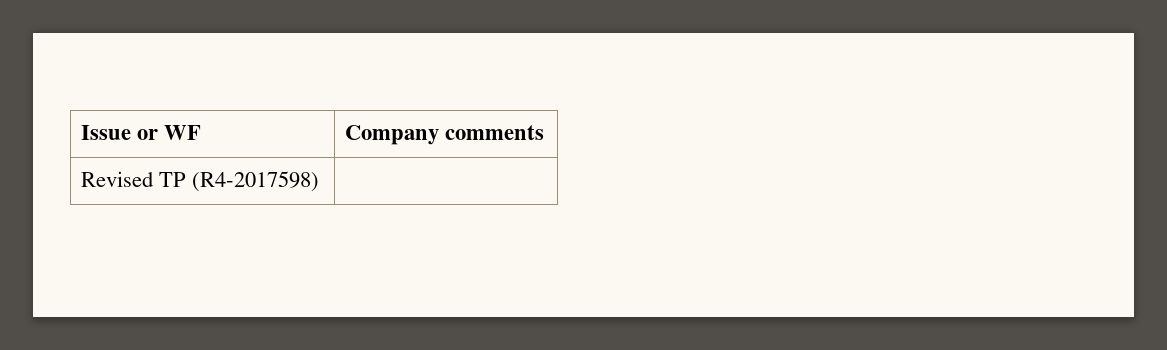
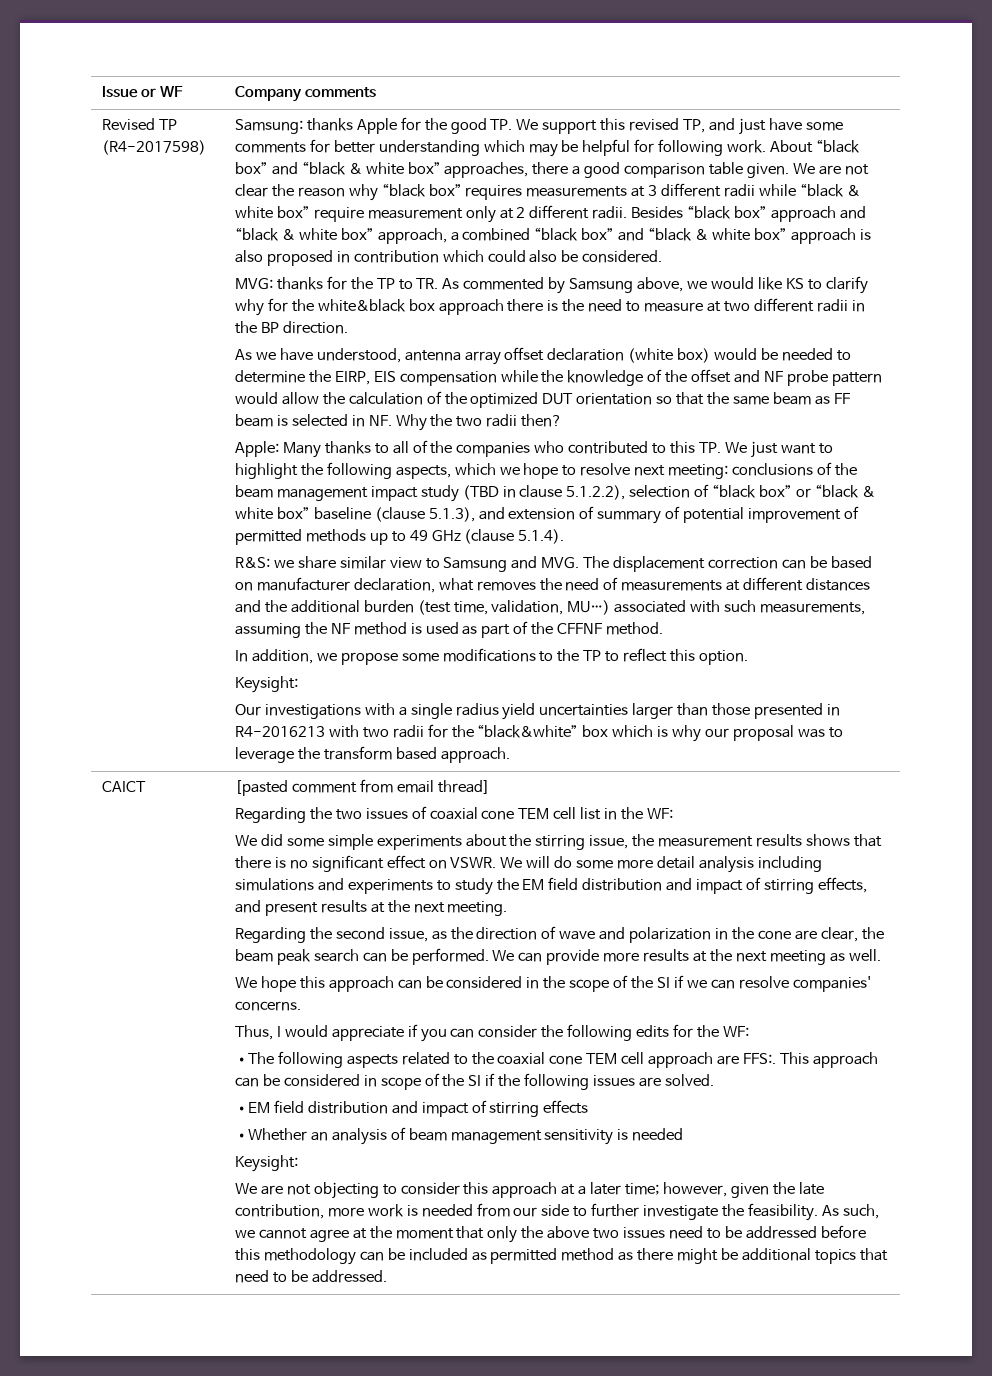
(319, 181) none -> [234,117,843,135] [234,139,860,157] [234,161,869,178] [234,183,860,201] [234,205,866,223] [234,227,871,244] [234,250,663,266] [234,276,868,294] [234,298,865,316] [234,321,348,334] [234,347,851,365] [234,369,882,386] [234,391,850,408] [234,414,563,431] [234,440,833,458] [234,462,857,479] [234,484,875,502] [234,506,859,524] [234,529,565,545] [234,556,872,572] [234,577,871,593] [234,600,866,615] [234,621,664,638] [234,648,748,665] [234,676,298,693] [234,703,840,720] [234,724,843,742] [234,746,510,763] [101,781,146,792] [234,779,490,796] [234,806,673,823] [234,834,882,850] [234,855,822,873] [234,877,867,895] [234,900,508,916] [234,926,884,943] [234,948,881,965] [234,975,871,992] [234,1001,301,1011] [234,1024,749,1042] [234,1051,878,1068] [234,1073,714,1090] [234,1100,589,1117] [234,1127,684,1145] [234,1155,298,1172] [234,1182,824,1199] [234,1203,879,1221] [234,1225,866,1243] [234,1248,888,1265] [234,1270,387,1283] Samsung: thanks Apple for the good TP. We support this revised TP, and just have some comments for better understanding which may be helpful for following work. About “black box” and “black & white box” approaches, there a good comparison table given. We are not clear the reason why “black box” requires measurements at 3 different radii while “black & white box” require measurement only at 2 different radii. Besides “black box” approach and “black & white box” approach, a combined “black box” and “black & white box” approach is also proposed in contribution which could also be considered. // MVG: thanks for the TP to TR. As commented by Samsung above, we would like KS to clarify why for the white&black box approach there is the need to measure at two different radii in the BP direction. // As we have understood, antenna array offset declaration (white box) would be needed to determine the EIRP, EIS compensation while the knowledge of the offset and NF probe pattern would allow the calculation of the optimized DUT orientation so that the same beam as FF beam is selected in NF. Why the two radii then? // Apple: Many thanks to all of the companies who contributed to this TP. We just want to highlight the following aspects, which we hope to resolve next meeting: conclusions of the beam management impact study (TBD in clause 5.1.2.2), selection of “black box” or “black & white box” baseline (clause 5.1.3), and extension of summary of potential improvement of permitted methods up to 49 GHz (clause 5.1.4). // R&S: we share similar view to Samsung and MVG. The displacement correction can be based on manufacturer declaration, what removes the need of measurements at different distances and the additional burden (test time, validation, MU…) associated with such measurements, assuming the NF method is used as part of the CFFNF method. // In addition, we propose some modifications to the TP to reflect this option. // Keysight: // Our investigations with a single radius yield uncertainties larger than those presented in R4-2016213 with two radii for the “black&white” box which is why our proposal was to leverage the transform based approach. // CAICT | [pasted comment from email thread] // Regarding the two issues of coaxial cone TEM cell list in the WF: // We did some simple experiments about the stirring issue, the measurement results shows that there is no significant effect on VSWR. We will do some more detail analysis including simulations and experiments to study the EM field distribution and impact of stirring effects, and present results at the next meeting. // Regarding the second issue, as the direction of wave and polarization in the cone are clear, the beam peak search can be performed. We can provide more results at the next meeting as well. // We hope this approach can be considered in the scope of the SI if we can resolve companies' concerns. // Thus, I would appreciate if you can consider the following edits for the WF: // •The following aspects related to the coaxial cone TEM cell approach are FFS:. This approach can be considered in scope of the SI if the following issues are solved. // •EM field distribution and impact of stirring effects // •Whether an analysis of beam management sensitivity is needed // Keysight: // We are not objecting to consider this approach at a later time; however, given the late contribution, more work is needed from our side to further investigate the feasibility. As such, we cannot agree at the moment that only the above two issues need to be addressed before this methodology can be included as permitted method as there might be additional topics that need to be addressed.

